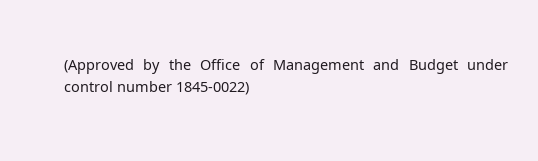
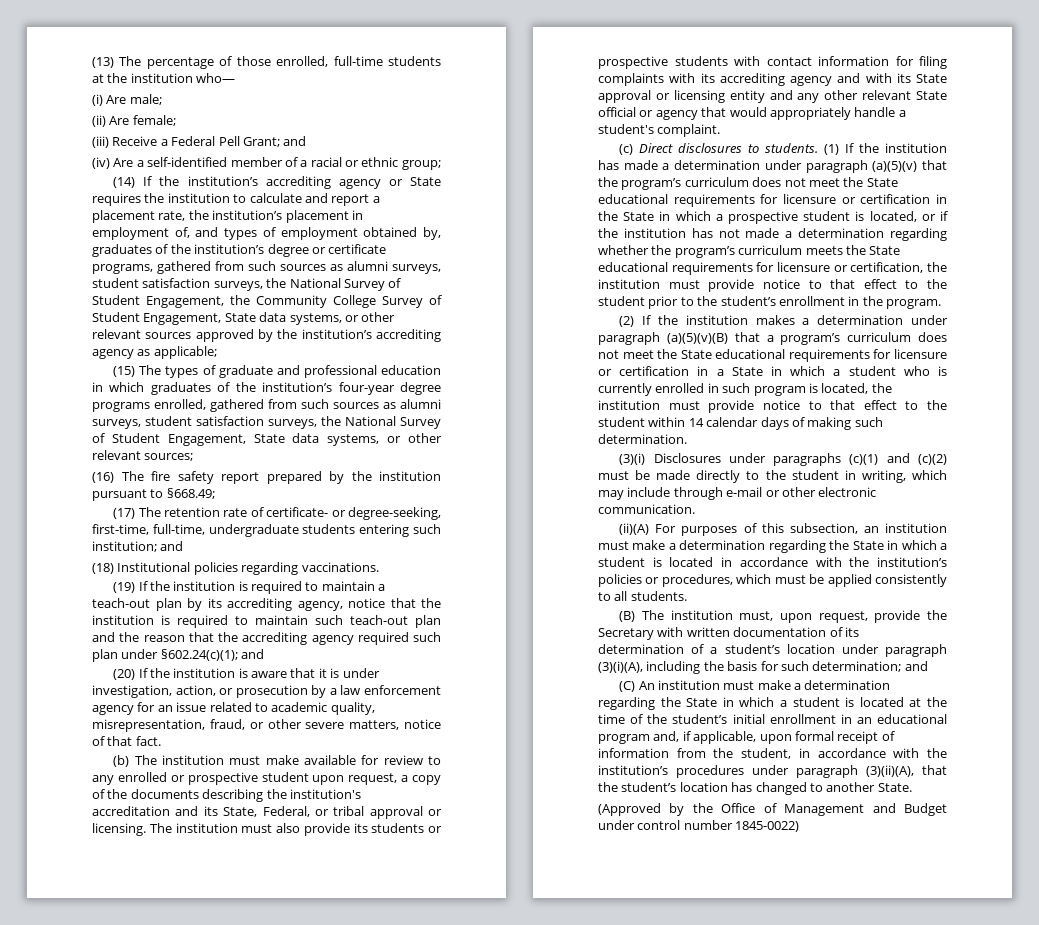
(64, 66) none -> [92,56,441,69] [92,73,236,83] [92,94,162,106] [92,115,176,127] [92,136,307,148] [92,157,441,170] [113,176,441,189] [92,193,380,206] [92,210,363,223] [92,227,441,240] [92,244,387,257] [92,261,441,274] [92,278,402,291] [92,295,442,308] [92,312,396,325] [92,329,442,342] [92,346,217,359] [113,365,441,378] [92,382,441,395] [92,399,441,412] [92,416,441,429] [92,433,442,446] [92,450,194,461] [92,471,441,484] [92,488,215,501] [113,507,441,520] [92,524,441,537] [92,541,184,552] [92,562,379,575] [113,581,386,594] [92,598,441,611] [92,615,441,628] [92,632,441,645] [92,649,265,662] [113,668,380,680] [92,685,441,698] [92,702,375,715] [92,719,441,732] [92,736,161,746] [113,755,441,767] [92,772,441,785] [92,789,361,802] [92,806,442,819] [92,823,442,836] [598,56,947,69] [598,73,947,86] [598,90,947,103] [598,107,906,120] [598,124,721,137] [619,143,947,155] [598,160,947,173] [598,177,898,190] [598,194,947,207] [598,211,948,224] [598,228,947,241] [598,245,901,258] [598,262,947,275] [598,279,947,292] [598,296,941,309] [619,315,948,327] [598,332,947,345] [598,349,947,362] [598,366,947,376] [598,383,892,396] [598,400,947,413] [598,417,883,430] [598,434,687,444] [619,453,947,466] [598,470,947,483] [598,487,877,500] [598,504,695,514] [619,523,947,536] [598,540,947,553] [598,557,947,567] [598,574,947,587] [598,591,687,601] [619,610,947,623] [598,627,859,640] [598,644,947,657] [598,661,928,674] [619,680,891,692] [598,697,947,710] [598,714,947,724] [598,731,895,744] [598,748,947,759] [598,765,947,778] [598,782,912,795] (13) The percentage of those enrolled, full-time students at the institution who— // (i) Are male; // (ii) Are female; // (iii) Receive a Federal Pell Grant; and // (iv) Are a self-identified member of a racial or ethnic group; // (14) If the institution’s accrediting agency or State requires the institution to calculate and report a placement rate, the institution’s placement in employment of, and types of employment obtained by, graduates of the institution’s degree or certificate programs, gathered from such sources as alumni surveys, student satisfaction surveys, the National Survey of Student Engagement, the Community College Survey of Student Engagement, State data systems, or other relevant sources approved by the institution’s accrediting agency as applicable; // (15) The types of graduate and professional education in which graduates of the institution’s four-year degree programs enrolled, gathered from such sources as alumni surveys, student satisfaction surveys, the National Survey of Student Engagement, State data systems, or other relevant sources; // (16) The fire safety report prepared by the institution pursuant to §668.49; // (17) The retention rate of certificate- or degree-seeking, first-time, full-time, undergraduate students entering such institution; and // (18) Institutional policies regarding vaccinations. // (19) If the institution is required to maintain a teach-out plan by its accrediting agency, notice that the institution is required to maintain such teach-out plan and the reason that the accrediting agency required such plan under §602.24(c)(1); and // (20) If the institution is aware that it is under investigation, action, or prosecution by a law enforcement agency for an issue related to academic quality, misrepresentation, fraud, or other severe matters, notice of that fact. // (b) The institution must make available for review to any enrolled or prospective student upon request, a copy of the documents describing the institution's accreditation and its State, Federal, or tribal approval or licensing. The institution must also provide its students or prospective students with contact information for filing complaints with its accrediting agency and with its State approval or licensing entity and any other relevant State official or agency that would appropriately handle a student's complaint. // (c) Direct disclosures to students. (1) If the institution has made a determination under paragraph (a)(5)(v) that the program’s curriculum does not meet the State educational requirements for licensure or certification in the State in which a prospective student is located, or if the institution has not made a determination regarding whether the program’s curriculum meets the State educational requirements for licensure or certification, the institution must provide notice to that effect to the student prior to the student’s enrollment in the program. // (2) If the institution makes a determination under paragraph (a)(5)(v)(B) that a program’s curriculum does not meet the State educational requirements for licensure or certification in a State in which a student who is currently enrolled in such program is located, the institution must provide notice to that effect to the student within 14 calendar days of making such determination. // (3)(i) Disclosures under paragraphs (c)(1) and (c)(2) must be made directly to the student in writing, which may include through e-mail or other electronic communication. // (ii)(A) For purposes of this subsection, an institution must make a determination regarding the State in which a student is located in accordance with the institution’s policies or procedures, which must be applied consistently to all students. // (B) The institution must, upon request, provide the Secretary with written documentation of its determination of a student’s location under paragraph (3)(i)(A), including the basis for such determination; and // (C) An institution must make a determination regarding the State in which a student is located at the time of the student’s initial enrollment in an educational program and, if applicable, upon formal receipt of information from the student, in accordance with the institution’s procedures under paragraph (3)(ii)(A), that the student’s location has changed to another State. //

